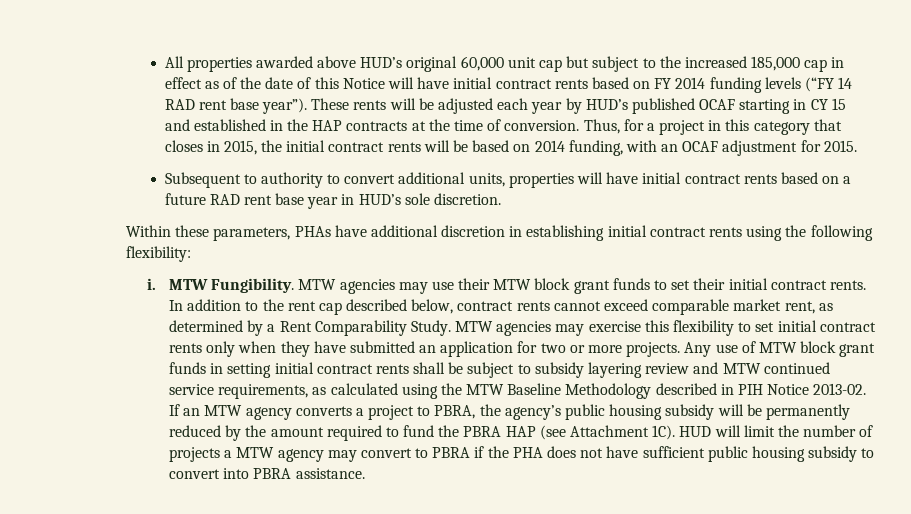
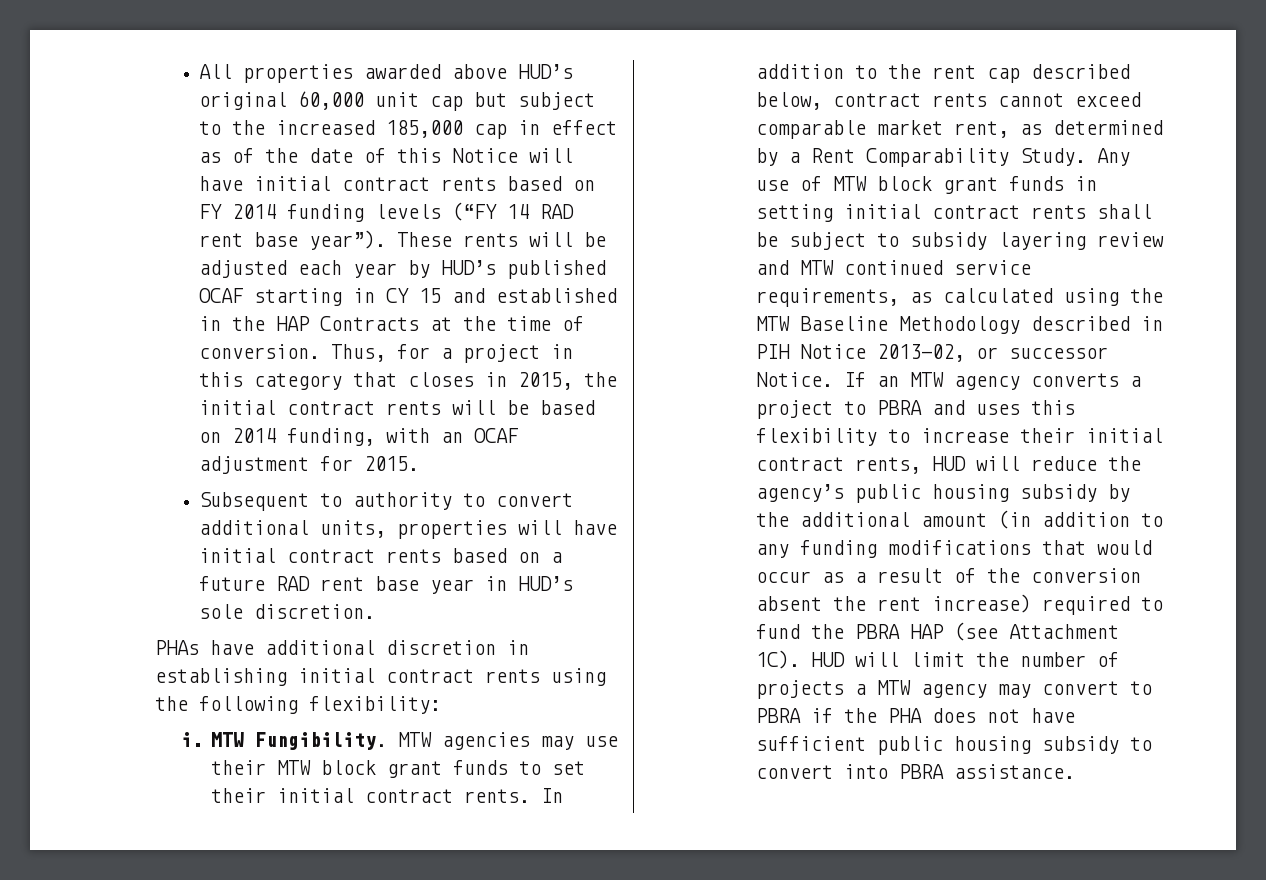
[346,121,408,131] contracts -> [320,316,420,331] Contracts
[125,225,291,241] Within these parameters, -> (376, 611) none
[455,320,876,336] [168,341,681,357] MTW agencies may exercise this flexibility to set initial contract rents only when they have submitted an application for two or more projects. -> (1087, 157) none
[813,383,867,395] 2013-02. -> [877,344,1109,362] [756,372,834,387] 2013-02, or successor Notice.
[434,405,476,419] PBRA, -> [877,400,1076,415] [756,428,1164,446] [756,456,1098,474] PBRA and uses this flexibility to increase their initial contract rents, HUD will reduce
[717,404,850,420] [168,425,324,441] will be permanently reduced by the amount -> [1108,484,1131,502] [756,510,1164,529] [756,540,1153,558] [756,568,1142,583] [756,594,1032,613] by the additional amount (in addition to any funding modifications that would occur as a result of the conversion absent the rent increase)

